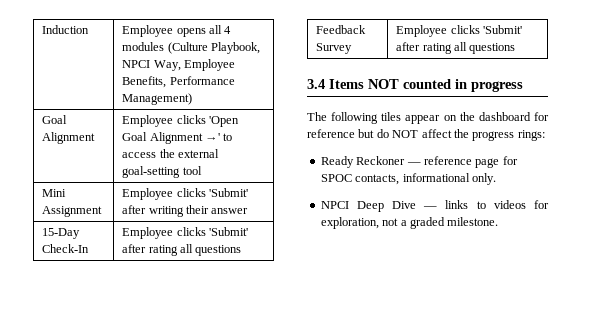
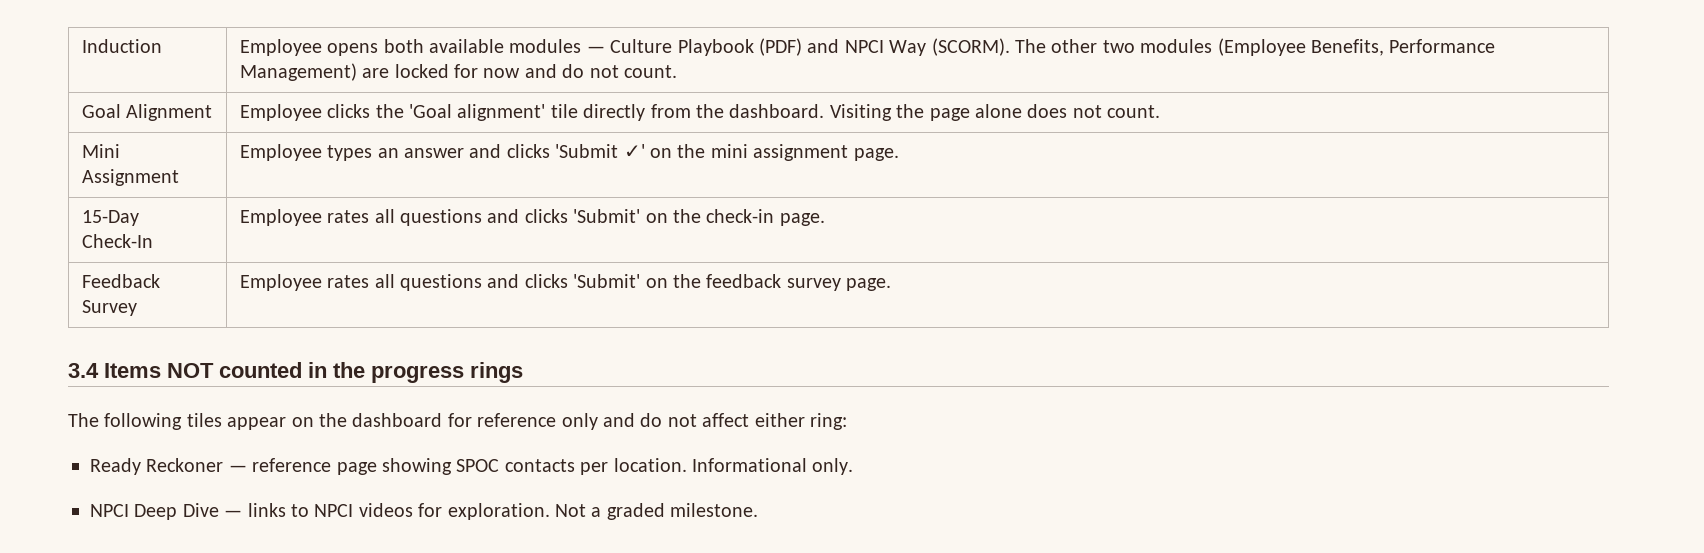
[209,25,232,34] [122,42,261,54] [122,59,236,71] [122,76,235,88] [122,93,193,105] [42,115,68,124] [42,132,96,144] [122,115,240,127] [122,132,233,144] [122,149,220,158] [122,166,202,178] [42,189,67,197] [42,206,103,217] [122,188,249,200] [122,205,249,217] [42,228,81,239] [42,244,90,253] [122,227,249,239] [122,244,242,256] [316,25,367,34] [316,43,353,54] [396,25,523,37] [396,42,516,54] all 4 modules (Culture Playbook, NPCI Way, Employee Benefits, Performance Management) // Goal Alignment | Employee clicks 'Open Goal Alignment →' to access the external goal-setting tool // Mini Assignment | Employee clicks 'Submit' after writing their answer // 15-Day Check-In | Employee clicks 'Submit' after rating all questions // Feedback Survey | Employee clicks 'Submit' after rating all questions -> [383,38,1496,56] [239,63,677,81] [81,104,213,121] [239,104,1161,121] [81,144,120,158] [81,169,179,186] [239,144,899,161] [81,210,139,226] [81,234,153,248] [239,209,825,226] [81,274,160,288] [81,300,137,316] [239,274,892,291] both available modules — Culture Playbook (PDF) and NPCI Way (SCORM). The other two modules (Employee Benefits, Performance Management) are locked for now and do not count. // Goal Alignment | Employee clicks the 'Goal alignment' tile directly from the dashboard. Visiting the page alone does not count. // Mini Assignment | Employee types an answer and clicks 'Submit ✓' on the mini assignment page. // 15-Day Check-In | Employee rates all questions and clicks 'Submit' on the check-in page. // Feedback Survey | Employee rates all questions and clicks 'Submit' on the feedback survey page.
[471,81,523,92] progress -> [333,362,523,383] the progress rings
[358,129,545,141] but do NOT affect the progress rings: -> [561,413,847,430] only and do not affect either ring:
[502,156,518,165] [320,173,470,185] for SPOC contacts, informational -> [382,458,807,475] showing SPOC contacts per location. Informational
(486, 205) none -> [314,504,354,517] NPCI
[320,217,399,229] exploration, not -> [447,503,586,520] exploration. Not

